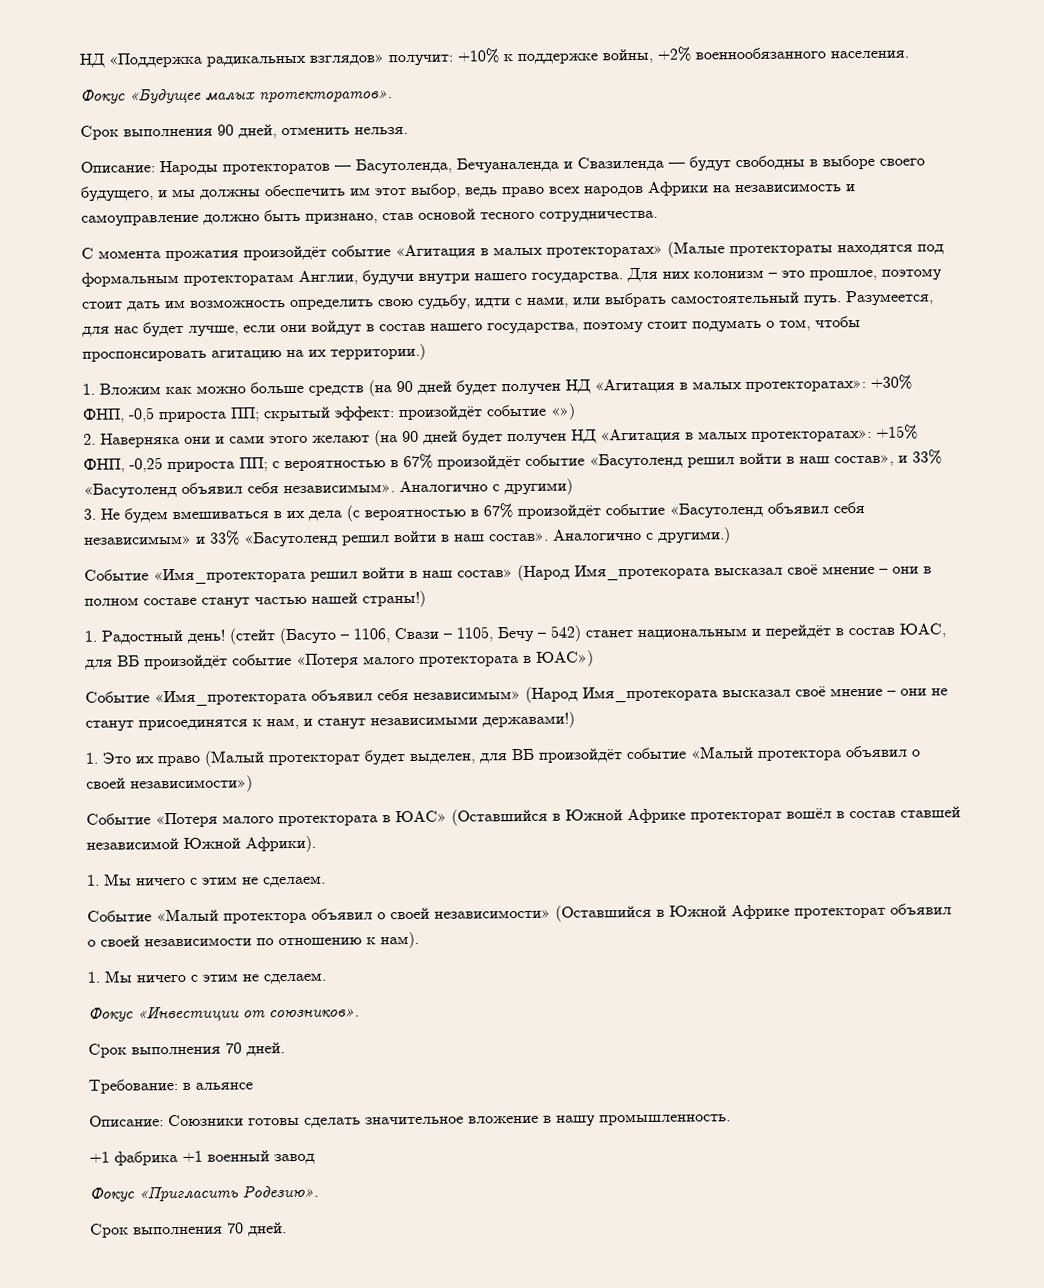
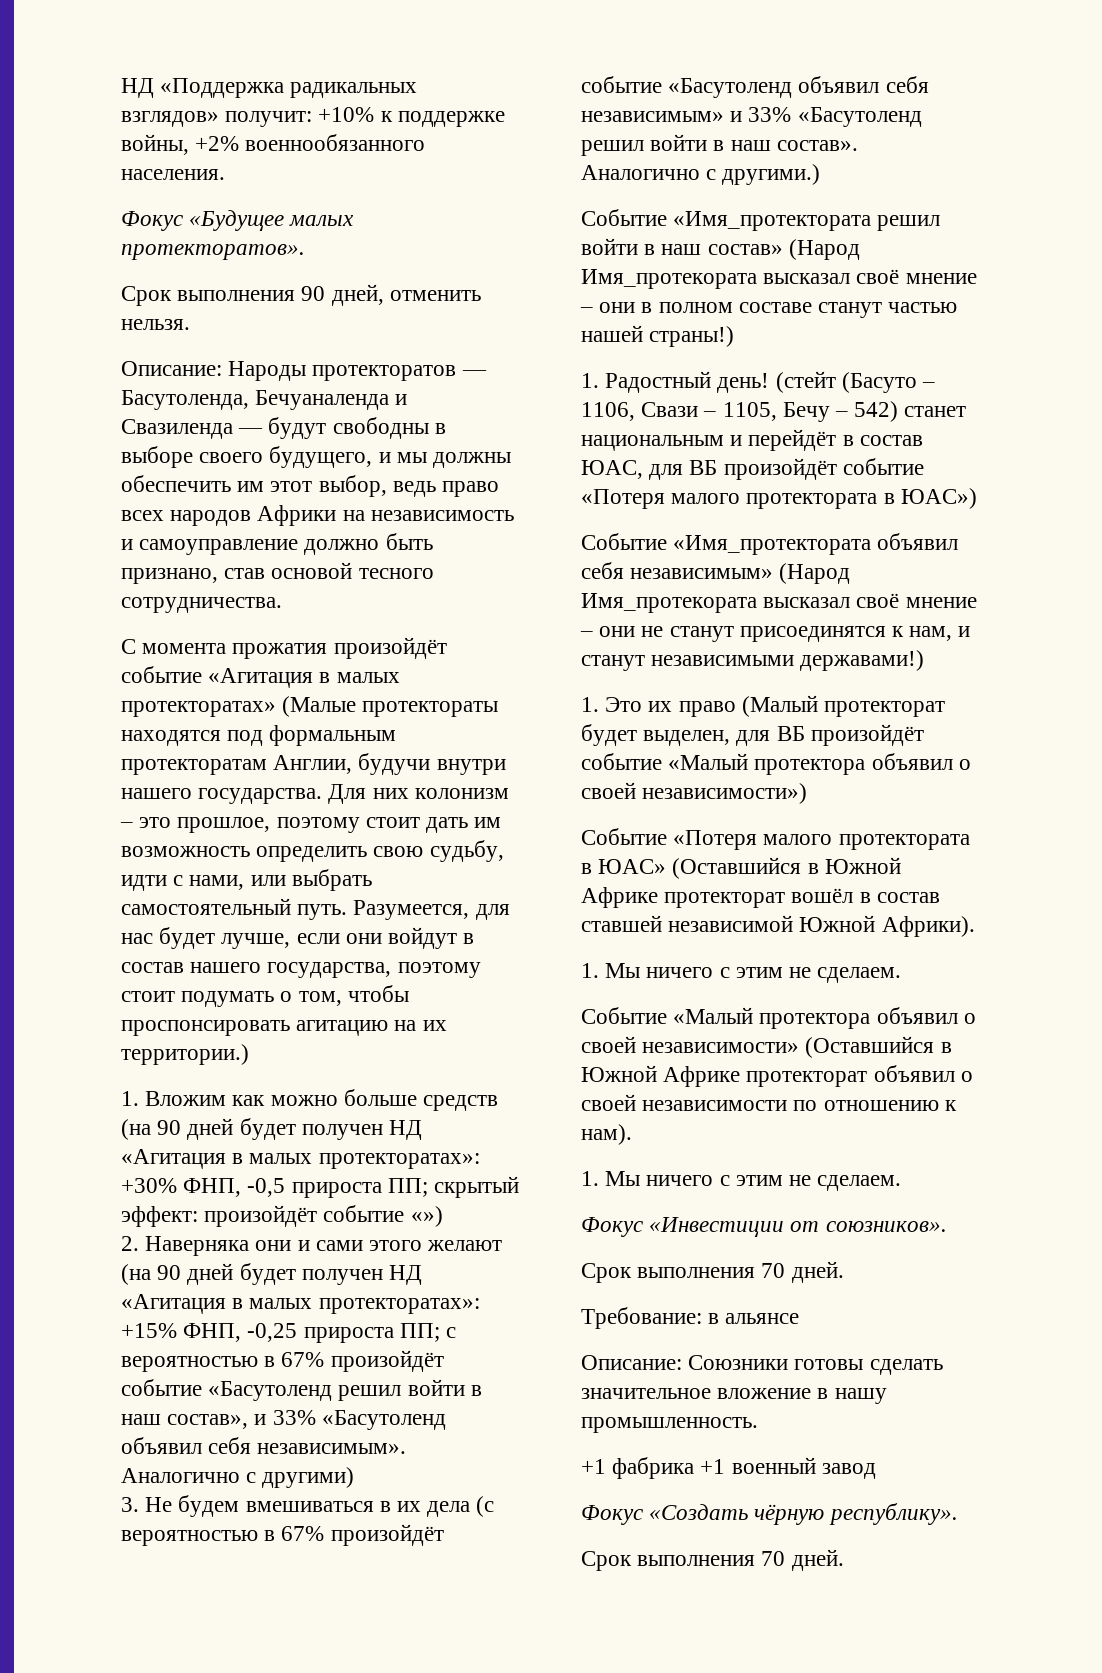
[138,1184,319,1203] «Пригласить Родезию». -> [649,1503,958,1525] «Создать чёрную республику».

